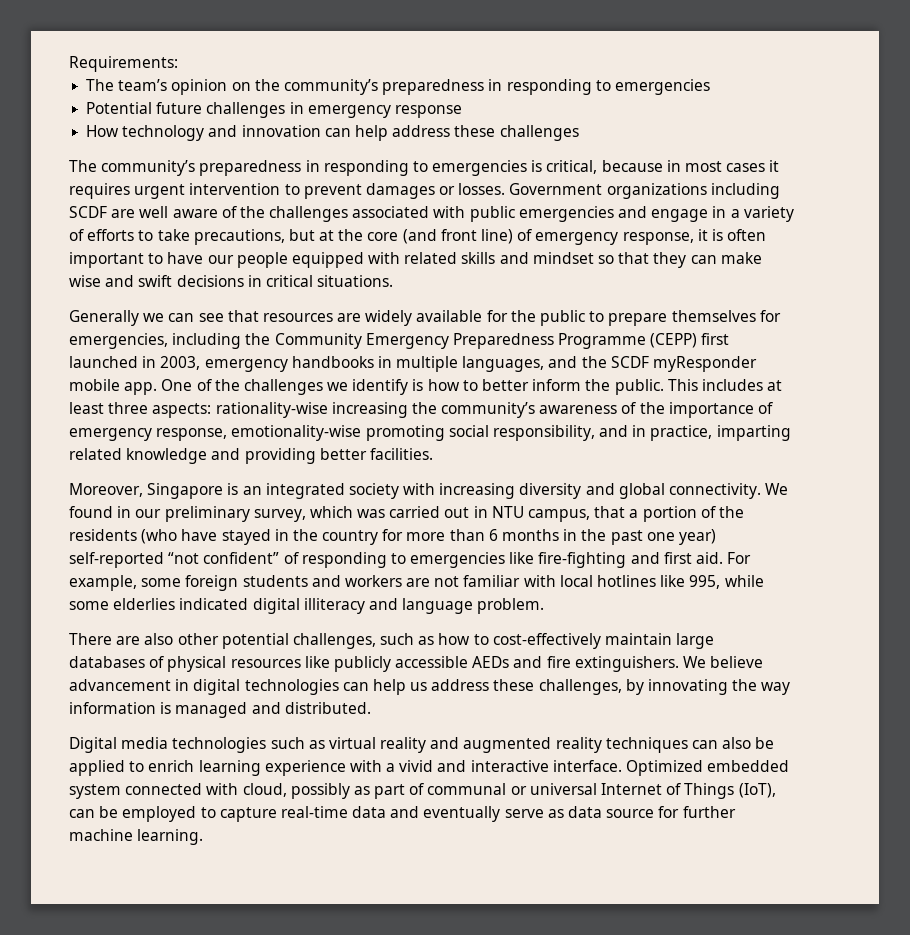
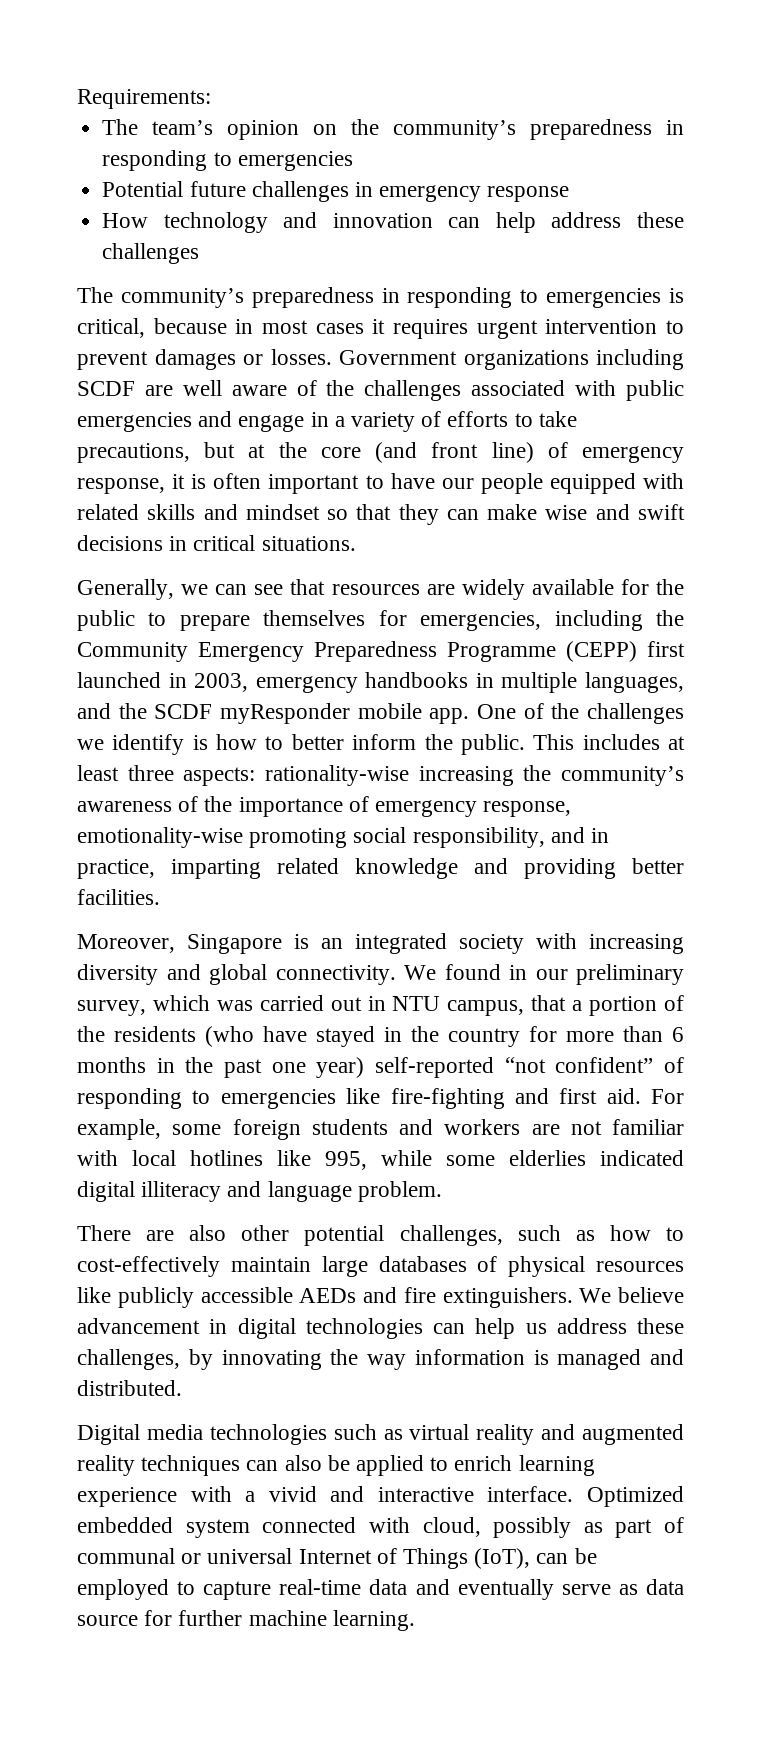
[69,310,139,326] Generally -> [77,579,174,600] Generally,

